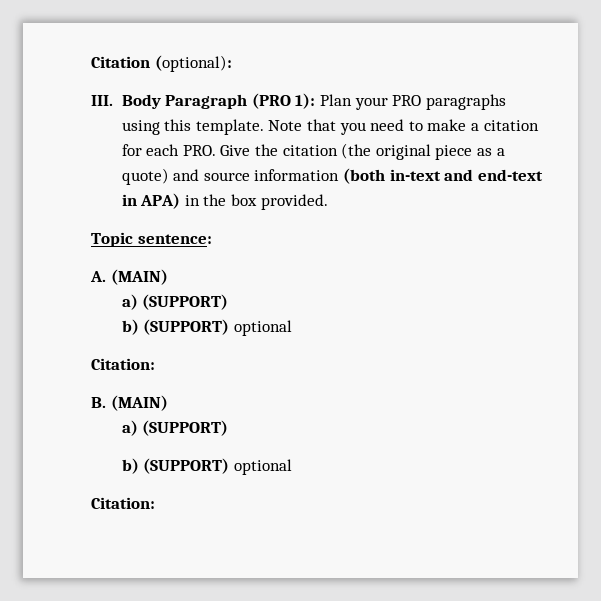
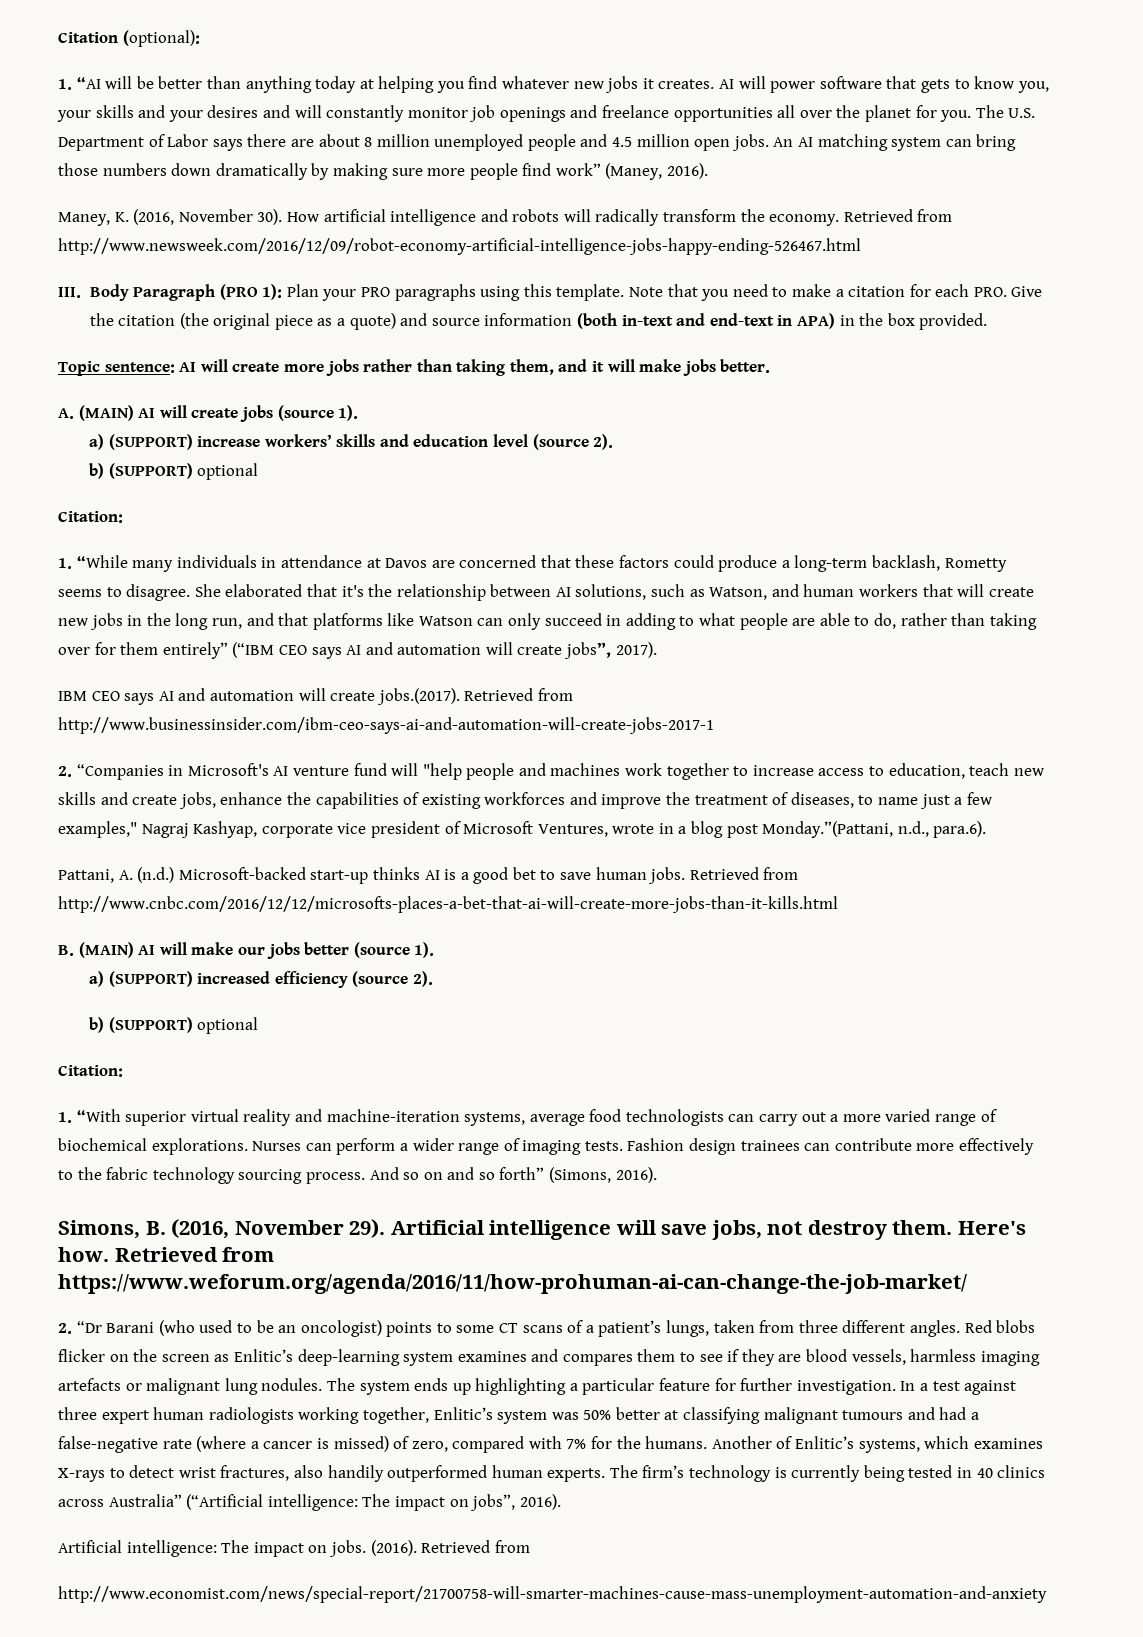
(232, 63) none -> [58,76,1049,93] [57,105,1036,122] [58,134,1017,151] [58,163,709,180] [58,209,953,226] [58,238,861,255] // 1. “AI will be better than anything today at helping you find whatever new jobs it creates. AI will power software that gets to know you, your skills and your desires and will constantly monitor job openings and freelance opportunities all over the planet for you. The U.S. Department of Labor says there are about 8 million unemployed people and 4.5 million open jobs. An AI matching system can bring those numbers down dramatically by making sure more people find work” (Maney, 2016). // Maney, K. (2016, November 30). How artificial intelligence and robots will radically transform the economy. Retrieved from http://www.newsweek.com/2016/12/09/robot-economy-artificial-intelligence-jobs-happy-ending-526467.html
[90,269,168,285] [121,294,229,310] [121,319,292,336] [91,358,155,370] [91,395,168,411] [121,420,229,436] [121,458,292,475] [91,497,155,509] // A. (MAIN) // a) (SUPPORT) // b) (SUPPORT) optional // Citation: // B. (MAIN) // a) (SUPPORT) // b) (SUPPORT) optional // Citation: -> [179,359,771,376] [58,405,359,422] [88,434,614,450] [88,463,259,480] [58,511,123,523] [58,555,1007,572] [58,584,1034,601] [58,613,1037,630] [58,642,657,659] [58,688,573,705] [58,717,714,734] [58,763,1044,780] [58,792,992,809] [58,821,987,838] [58,867,799,884] [58,896,838,913] [58,942,435,959] [88,971,433,988] [88,1017,259,1034] [58,1065,123,1077] [58,1109,997,1126] [58,1138,1035,1155] [58,1167,657,1184] [58,1219,1026,1240] [58,1247,275,1262] [58,1274,967,1294] [58,1320,1036,1337] [58,1349,1040,1366] [58,1378,1017,1395] [58,1407,980,1424] [58,1436,1043,1453] [58,1465,1046,1482] [58,1494,561,1511] [58,1540,530,1557] [58,1586,1047,1603] AI will create more jobs rather than taking them, and it will make jobs better. // A. (MAIN) AI will create jobs (source 1). // a) (SUPPORT) increase workers’ skills and education level (source 2). // b) (SUPPORT) optional // Citation: // 1. “While many individuals in attendance at Davos are concerned that these factors could produce a long-term backlash, Rometty seems to disagree. She elaborated that it's the relationship between AI solutions, such as Watson, and human workers that will create new jobs in the long run, and that platforms like Watson can only succeed in adding to what people are able to do, rather than taking over for them entirely” (“IBM CEO says AI and automation will create jobs”, 2017). // IBM CEO says AI and automation will create jobs.(2017). Retrieved from http://www.businessinsider.com/ibm-ceo-says-ai-and-automation-will-create-jobs-2017-1 // 2. “Companies in Microsoft's AI venture fund will "help people and machines work together to increase access to education, teach new skills and create jobs, enhance the capabilities of existing workforces and improve the treatment of diseases, to name just a few examples," Nagraj Kashyap, corporate vice president of Microsoft Ventures, wrote in a blog post Monday.”(Pattani, n.d., para.6). // Pattani, A. (n.d.) Microsoft-backed start-up thinks AI is a good bet to save human jobs. Retrieved from http://www.cnbc.com/2016/12/12/microsofts-places-a-bet-that-ai-will-create-more-jobs-than-it-kills.html // B. (MAIN) AI will make our jobs better (source 1). // a) (SUPPORT) increased efficiency (source 2). // b) (SUPPORT) optional // Citation: // 1. “With superior virtual reality and machine-iteration systems, average food technologists can carry out a more varied range of biochemical explorations. Nurses can perform a wider range of imaging tests. Fashion design trainees can contribute more effectively to the fabric technology sourcing process. And so on and so forth” (Simons, 2016). // Simons, B. (2016, November 29). Artificial intelligence will save jobs, not destroy them. Here's how. Retrieved from https://www.weforum.org/agenda/2016/11/how-prohuman-ai-can-change-the-job-market/ // 2. “Dr Barani (who used to be an oncologist) points to some CT scans of a patient’s lungs, taken from three different angles. Red blobs flicker on the screen as Enlitic’s deep-learning system examines and compares them to see if they are blood vessels, harmless imaging artefacts or malignant lung nodules. The system ends up highlighting a particular feature for further investigation. In a test against three expert human radiologists working together, Enlitic’s system was 50% better at classifying malignant tumours and had a false-negative rate (where a cancer is missed) of zero, compared with 7% for the humans. Another of Enlitic’s systems, which examines X-rays to detect wrist fractures, also handily outperformed human experts. The firm’s technology is currently being tested in 40 clinics across Australia” (“Artificial intelligence: The impact on jobs”, 2016). // Artificial intelligence: The impact on jobs. (2016). Retrieved from // http://www.economist.com/news/special-report/21700758-will-smarter-machines-cause-mass-unemployment-automation-and-anxiety

